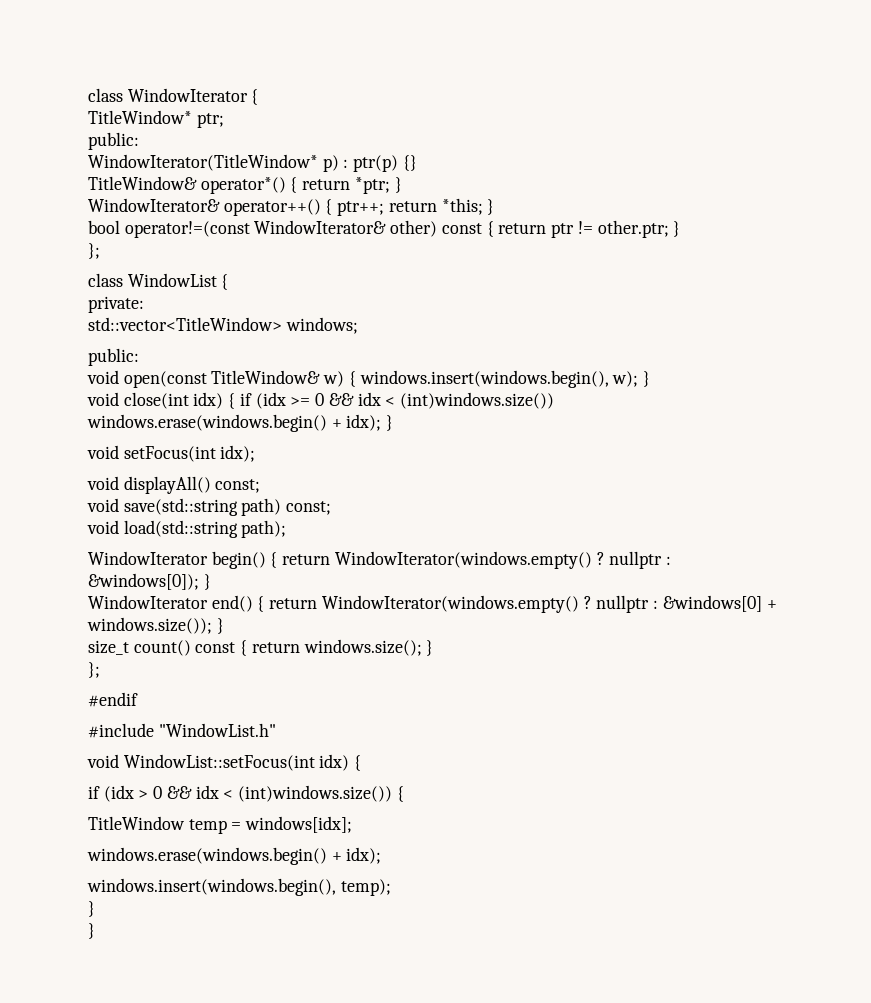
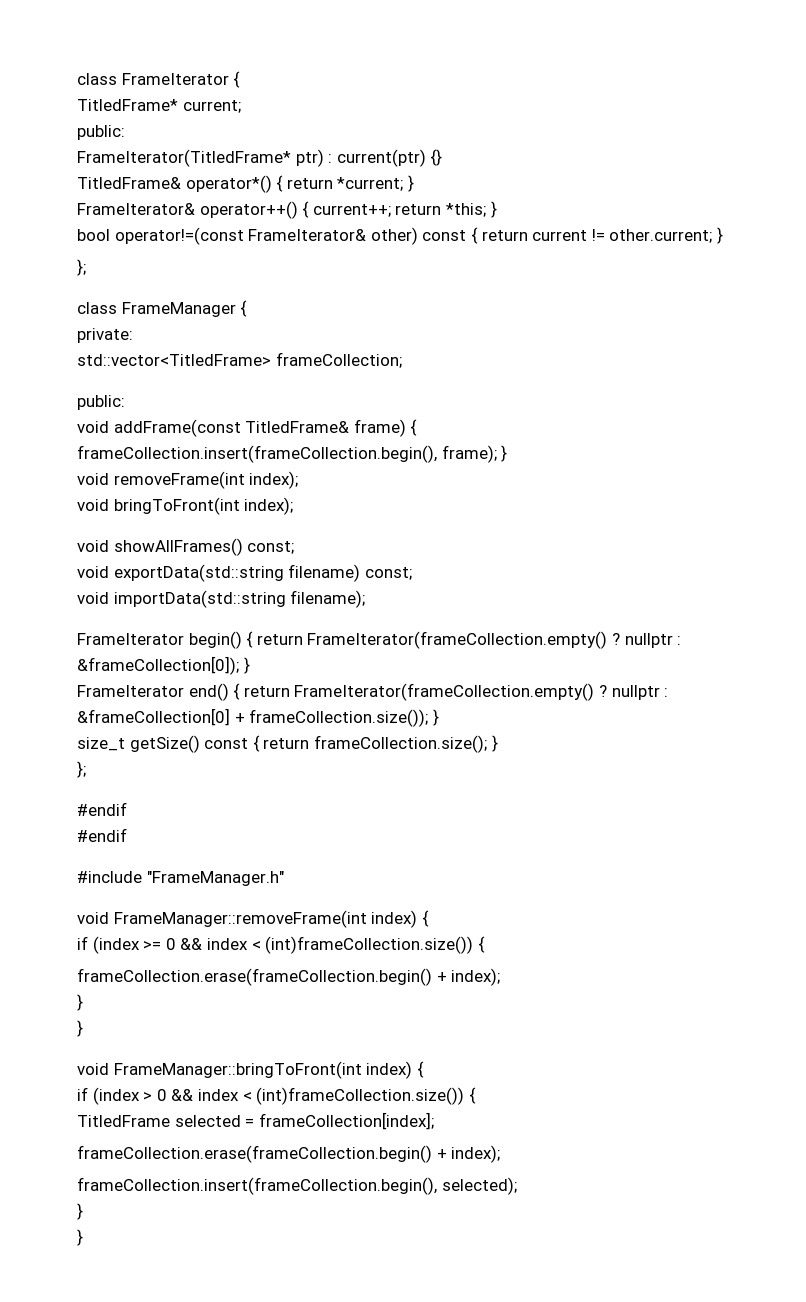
[88,88,259,105] [88,110,224,128] [88,132,139,150] [88,154,399,172] class WindowIterator { // TitleWindow* ptr; // public: // WindowIterator(TitleWindow* p) : ptr(p) -> [77,71,241,88] [77,99,241,113] [77,125,125,140] [77,149,426,167] class FrameIterator { // TitledFrame* current; // public: // FrameIterator(TitledFrame* ptr) : current(ptr)
[88,176,197,190] TitleWindow& -> [77,177,181,189] TitledFrame&
[354,177,402,194] [88,198,220,212] *ptr; } // WindowIterator& -> [337,175,414,192] [77,203,195,215] *current; } // FrameIterator&
[337,201,385,216] ptr++; -> [312,204,391,217] current++;
[254,220,387,234] WindowIterator& -> [248,229,367,241] FrameIterator&
[551,220,669,238] ptr != other.ptr; -> [532,229,713,243] current != other.current;
[127,273,217,287] WindowList -> [121,302,236,317] FrameManager
[88,317,358,334] std::vector<TitleWindow> windows; -> [77,352,402,368] std::vector<TitledFrame> frameCollection;
[123,370,651,388] [87,392,554,409] [87,414,394,432] [87,445,256,462] [87,476,261,494] [87,498,332,516] [87,520,287,538] [88,551,208,565] open(const TitleWindow& w) { windows.insert(windows.begin(), w); } // void close(int idx) { if (idx >= 0 && idx < (int)windows.size()) windows.erase(windows.begin() + idx); } // void setFocus(int idx); // void displayAll() const; // void save(std::string path) const; // void load(std::string path); // WindowIterator -> [113,419,418,437] [77,445,508,463] [77,471,299,489] [77,497,294,515] [77,538,295,556] [77,564,412,582] [77,590,366,608] [77,633,184,645] addFrame(const TitledFrame& frame) { frameCollection.insert(frameCollection.begin(), frame); } // void removeFrame(int index); // void bringToFront(int index); // void showAllFrames() const; // void exportData(std::string filename) const; // void importData(std::string filename); // FrameIterator
[334,551,672,569] [88,573,211,590] [88,595,208,609] WindowIterator(windows.empty() ? nullptr : &windows[0]); } // WindowIterator -> [307,631,682,649] [77,656,250,675] [77,685,184,697] FrameIterator(frameCollection.empty() ? nullptr : &frameCollection[0]); } // FrameIterator
[321,595,777,613] [87,617,212,634] WindowIterator(windows.empty() ? nullptr : &windows[0] + windows.size()); -> [294,683,669,701] [77,708,429,727] FrameIterator(frameCollection.empty() ? nullptr : &frameCollection[0] + frameCollection.size());
[133,639,422,656] count() const { return windows.size(); -> [129,735,487,753] getSize() const { return frameCollection.size();
(138, 699) none -> [77,828,127,842] // #endif
[158,723,276,737] [87,754,362,771] [88,785,404,802] [88,816,353,834] [87,847,382,865] [87,878,391,896] "WindowList.h" // void WindowList::setFocus(int idx) { // if (idx > 0 && idx < (int)windows.size()) { // TitleWindow temp = windows[idx]; // windows.erase(windows.begin() + idx); // windows.insert(windows.begin(), temp); -> [146,871,284,886] [77,910,429,928] [77,936,485,954] [77,968,501,986] [77,994,83,1011] [77,1020,83,1037] [77,1061,424,1079] [77,1087,476,1105] [77,1112,434,1130] [77,1145,501,1163] [77,1177,517,1195] "FrameManager.h" // void FrameManager::removeFrame(int index) { // if (index >= 0 && index < (int)frameCollection.size()) { // frameCollection.erase(frameCollection.begin() + index); // } // } // void FrameManager::bringToFront(int index) { // if (index > 0 && index < (int)frameCollection.size()) { // TitledFrame selected = frameCollection[index]; // frameCollection.erase(frameCollection.begin() + index); // frameCollection.insert(frameCollection.begin(), selected);

